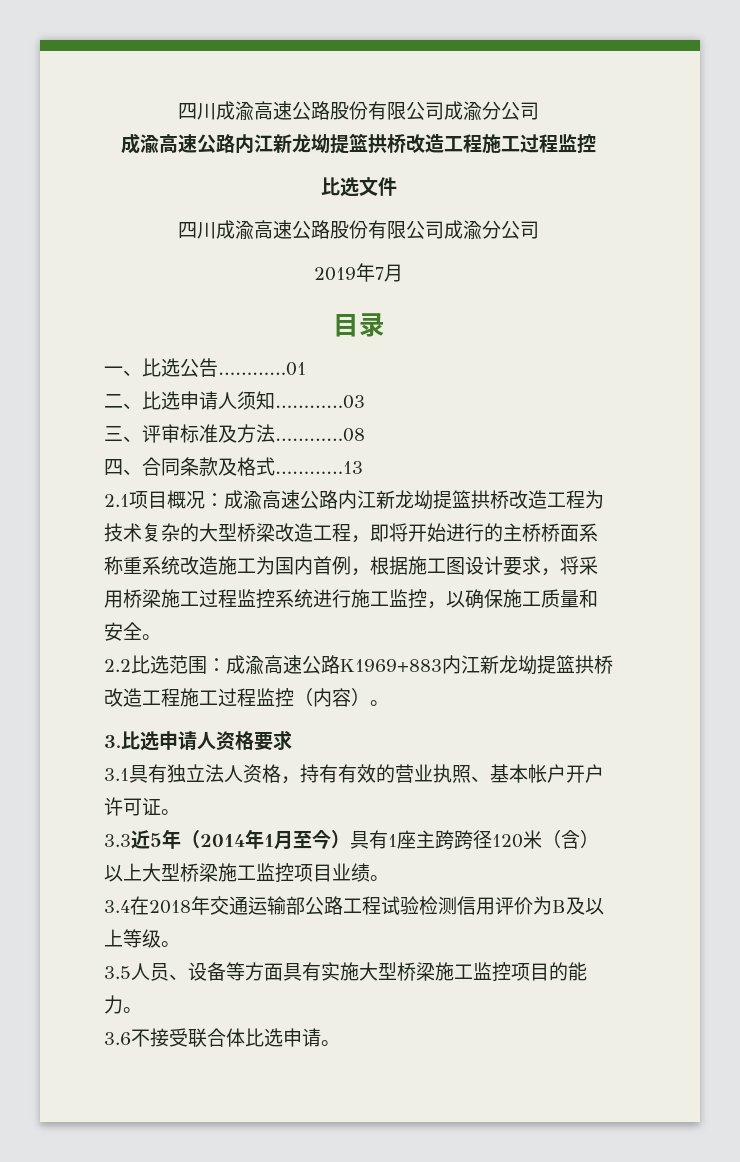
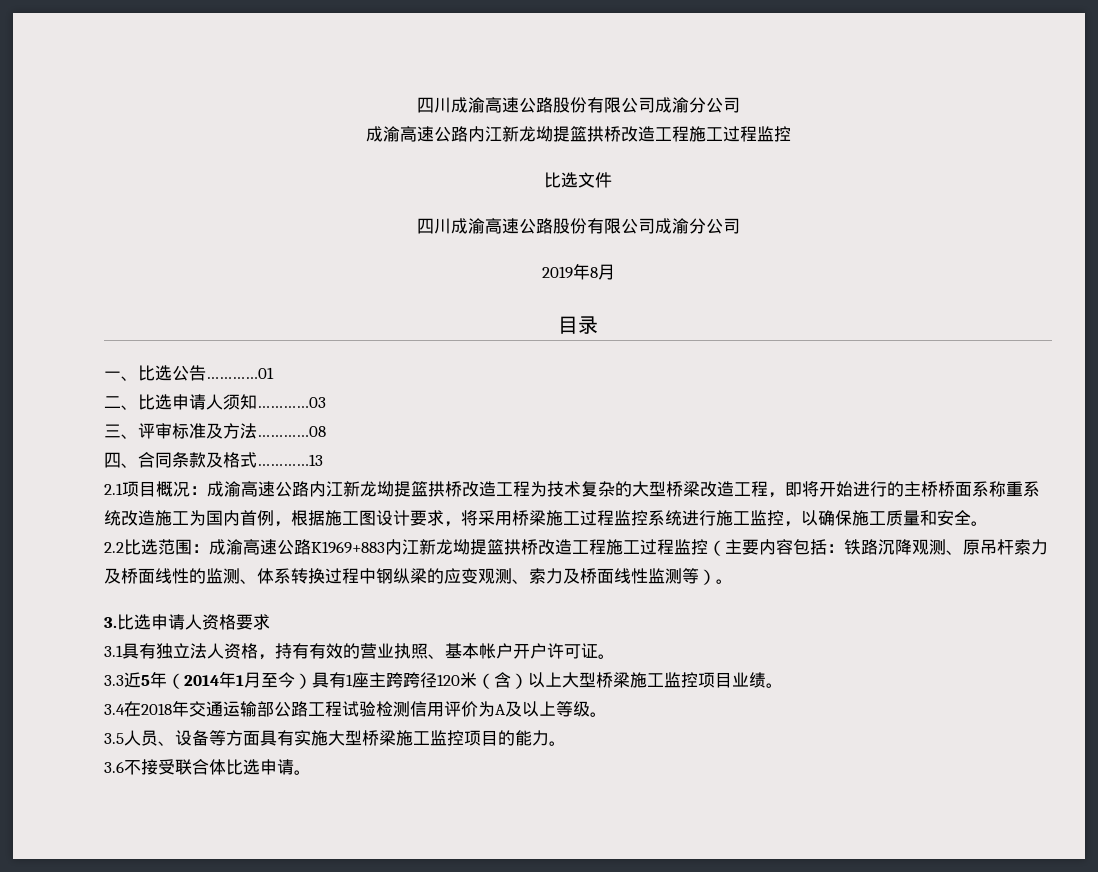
[375,267,384,280] 7 -> [589,267,598,278] 8
[313,688,351,707] 内容 -> [725,539,1048,555] [104,568,699,584] 主要内容包括：铁路沉降观测、原吊杆索力及桥面线性的监测、体系转换过程中钢纵梁的应变观测、索力及桥面线性监测等
[552,900,566,913] B -> [495,704,506,715] A

